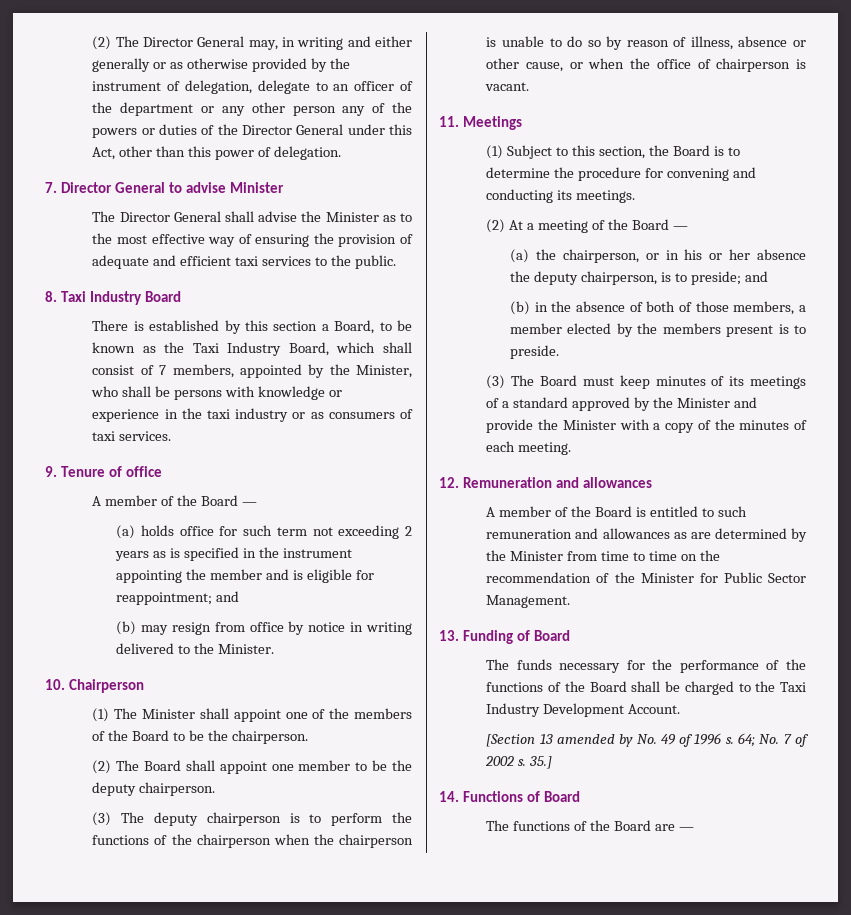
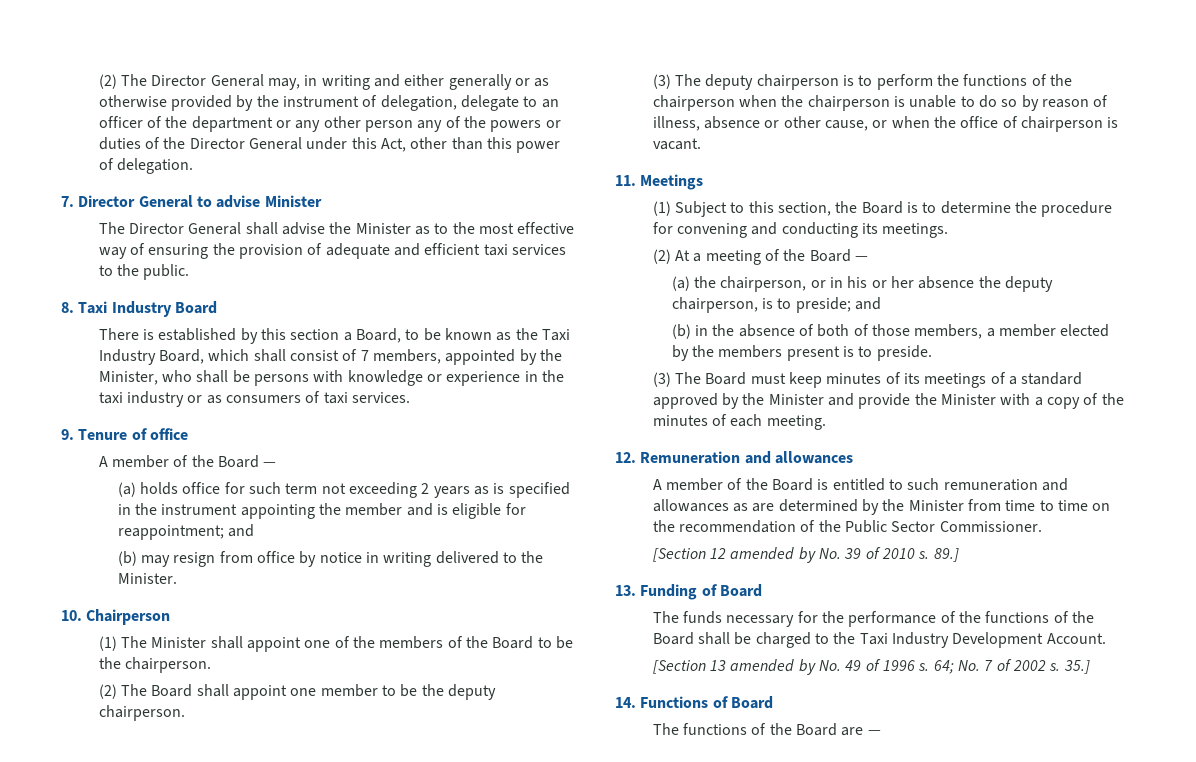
[640,572,806,583] [486,595,571,608] Minister for Public Sector Management. -> [845,520,1042,533] [652,547,959,563] Public Sector Commissioner. // [Section 12 amended by No. 39 of 2010 s. 89.]

